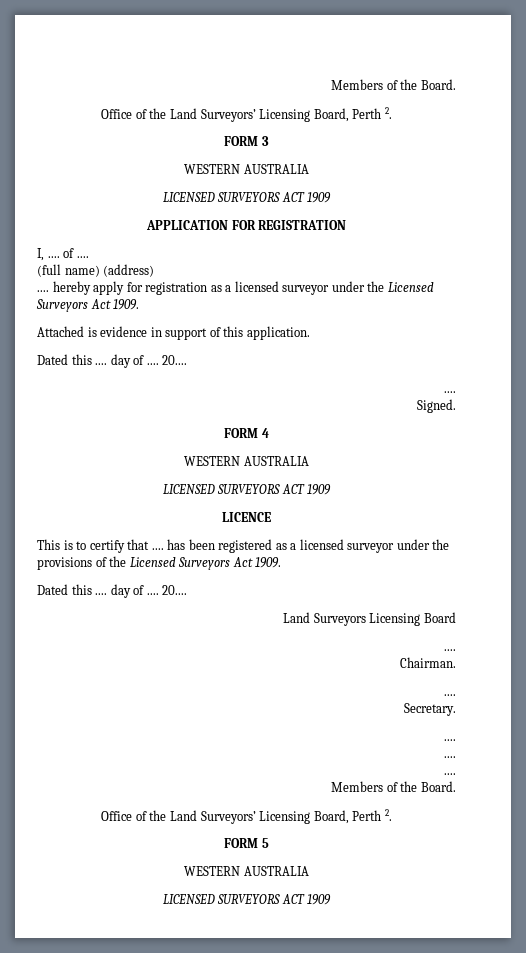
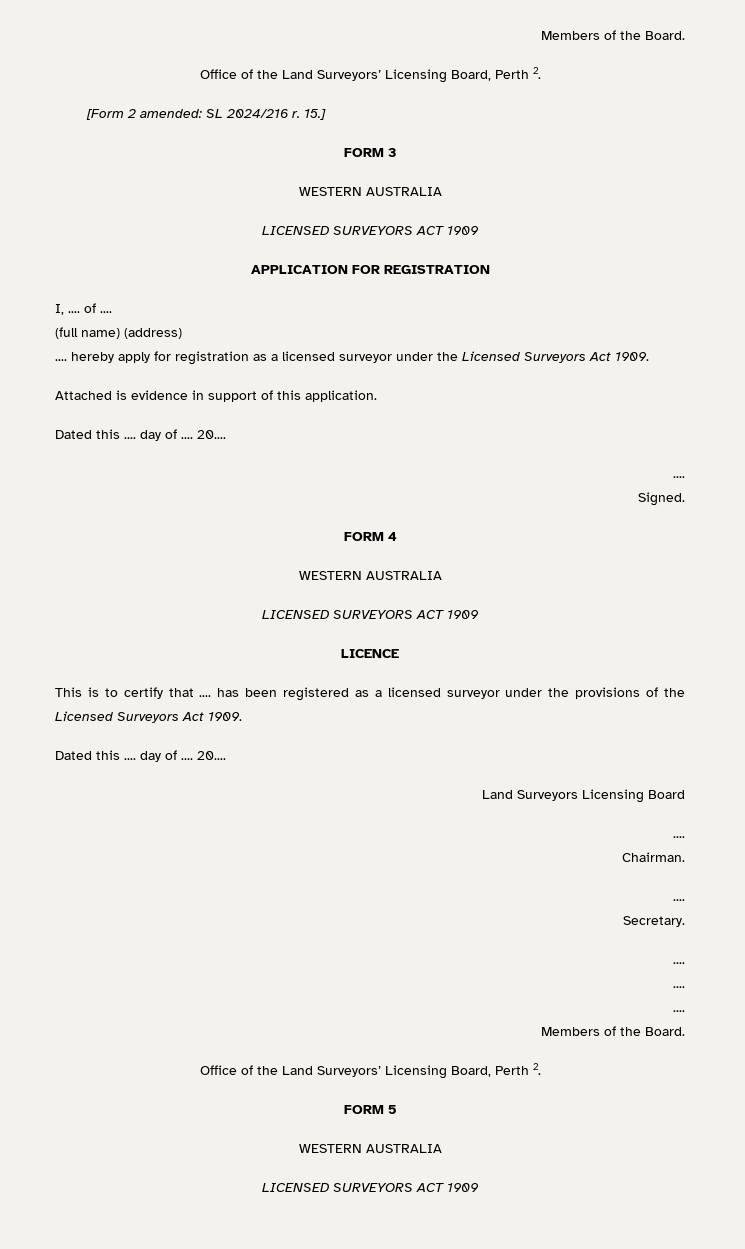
(392, 113) none -> [85,109,326,120] // [Form 2 amended: SL 2024/216 r. 15.]

